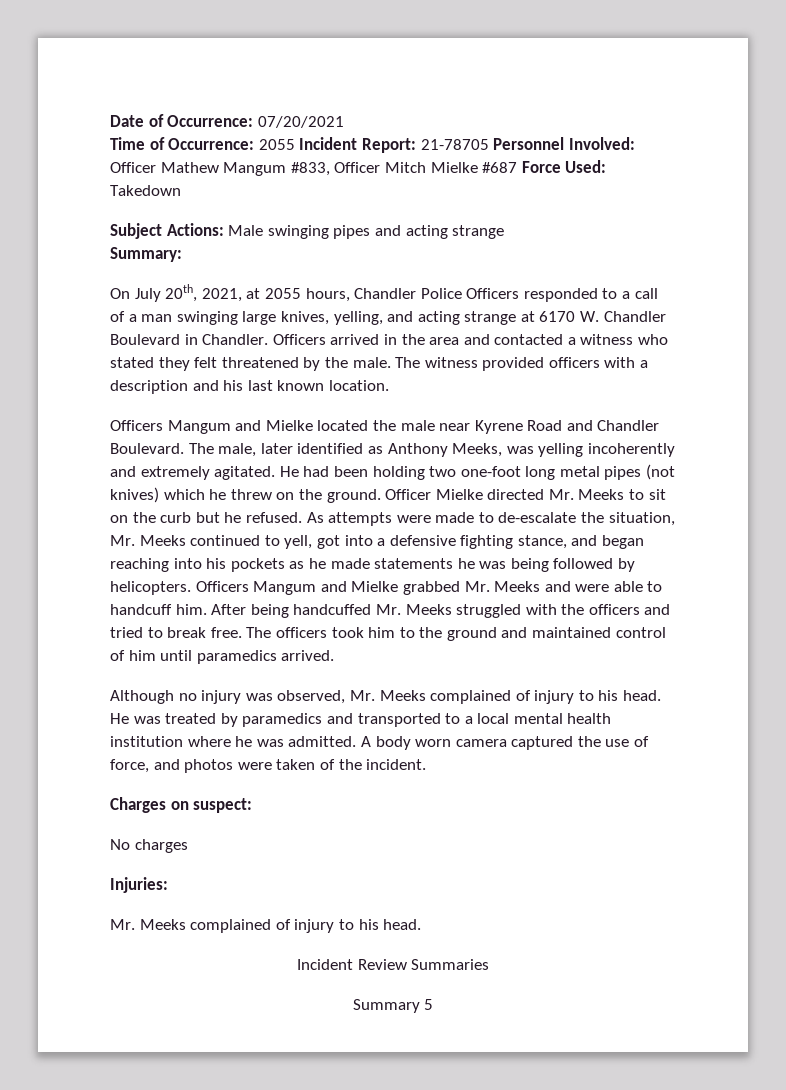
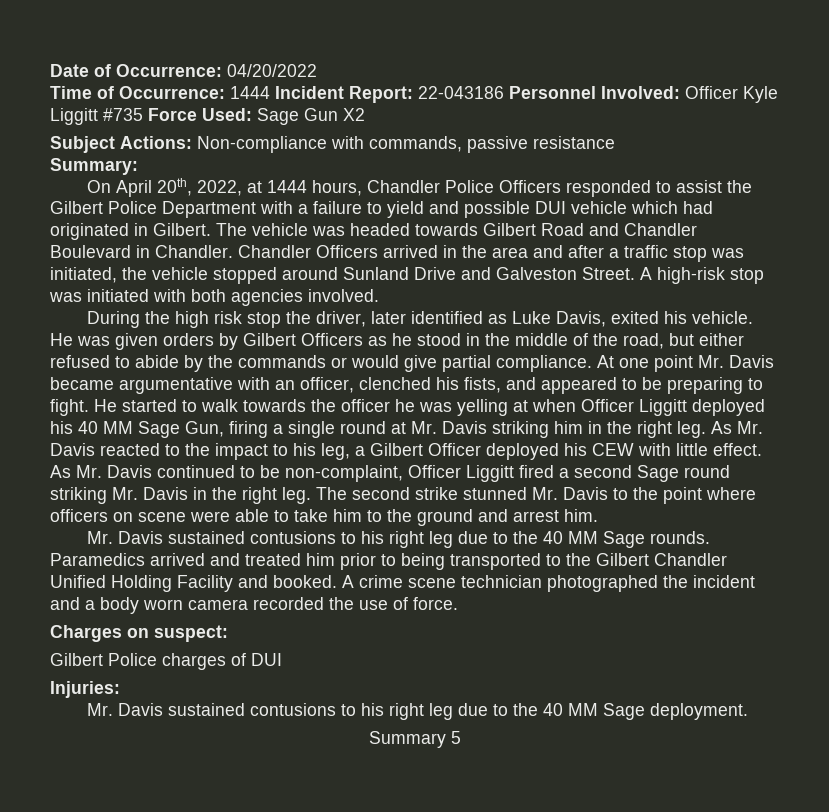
[257,116,344,128] 07/20/2021 -> [227,64,317,77] 04/20/2022
[258,139,295,150] 2055 -> [230,86,270,99] 1444
[420,139,489,150] 21-78705 -> [418,86,504,99] 22-043186
[160,160,607,176] [110,185,181,196] [110,223,505,239] [110,247,182,262] [110,284,301,302] Mathew Mangum #833, Officer Mitch Mielke #687 Force Used: Takedown // Subject Actions: Male swinging pipes and acting strange // Summary: // On July 20th, 2021, at 2055 -> [743,86,778,103] [50,108,365,125] [50,136,615,153] [50,158,138,175] [86,178,307,197] Kyle Liggitt #735 Force Used: Sage Gun X2 // Subject Actions: Non-compliance with commands, passive resistance // Summary: // On April 20th, 2022, at 1444
[622,288,658,299] [110,311,600,325] a call of a man swinging large knives, yelling, and acting strange at 6170 W. -> [675,180,752,193] [50,201,713,218] [50,223,619,240] assist the Gilbert Police Department with a failure to yield and possible DUI vehicle which had originated in Gilbert. The vehicle was headed towards Gilbert Road and
(269, 339) none -> [238,245,311,258] Chandler
[494,334,669,345] [110,357,649,371] [110,380,389,394] [110,420,660,434] [110,443,675,457] [110,464,676,480] [110,487,666,503] [110,512,675,526] [110,535,645,549] [110,558,636,572] [110,581,663,595] [110,604,671,618] [110,627,364,638] contacted a witness who stated they felt threatened by the male. The witness provided officers with a description and his last known location. // Officers Mangum and Mielke located the male near Kyrene Road and Chandler Boulevard. The male, later identified as Anthony Meeks, was yelling incoherently and extremely agitated. He had been holding two one-foot long metal pipes (not knives) which he threw on the ground. Officer Mielke directed Mr. Meeks to sit on the curb but he refused. As attempts were made to de-escalate the situation, Mr. Meeks continued to yell, got into a defensive fighting stance, and began reaching into his pockets as he made statements he was being followed by helicopters. Officers Mangum and Mielke grabbed Mr. Meeks and were able to handcuff him. After being handcuffed Mr. Meeks struggled with the officers and tried to break free. The officers took -> [568,245,744,262] [50,267,764,284] [49,289,379,306] [86,311,753,328] [50,333,744,350] [50,355,774,372] [50,377,763,394] [50,399,765,416] [50,421,763,438] [50,443,762,460] [50,465,730,482] [50,487,756,504] [50,509,328,522] after a traffic stop was initiated, the vehicle stopped around Sunland Drive and Galveston Street. A high-risk stop was initiated with both agencies involved. // During the high risk stop the driver, later identified as Luke Davis, exited his vehicle. He was given orders by Gilbert Officers as he stood in the middle of the road, but either refused to abide by the commands or would give partial compliance. At one point Mr. Davis became argumentative with an officer, clenched his fists, and appeared to be preparing to fight. He started to walk towards the officer he was yelling at when Officer Liggitt deployed his 40 MM Sage Gun, firing a single round at Mr. Davis striking him in the right leg. As Mr. Davis reacted to the impact to his leg, a Gilbert Officer deployed his CEW with little effect. As Mr. Davis continued to be non-complaint, Officer Liggitt fired a second Sage round striking Mr. Davis in the right leg. The second strike stunned Mr. Davis to the point where officers on scene were able to take
[532,627,666,638] [110,650,335,664] [110,690,662,704] [110,713,612,727] [110,736,371,747] maintained control of him until paramedics arrived. // Although no injury was observed, Mr. Meeks complained of injury to his head. He was treated by paramedics and transported to a local mental health institution where he was admitted. A -> [513,509,598,522] [86,531,710,548] [50,553,727,570] [50,575,755,592] [50,597,95,610] arrest him. // Mr. Davis sustained contusions to his right leg due to the 40 MM Sage rounds. Paramedics arrived and treated him prior to being transported to the Gilbert Chandler Unified Holding Facility and booked. A crime scene technician photographed the incident and a
[511,736,574,750] captured -> [253,597,324,610] recorded
[110,759,427,773] force, and photos were taken of the incident. -> [413,597,458,610] force.
[110,839,130,850] No -> [50,653,157,666] Gilbert Police
(188, 846) none -> [231,653,282,666] of DUI
[139,919,422,933] [296,959,490,970] Meeks complained of injury to his head. // Incident Review Summaries -> [117,703,748,720] Davis sustained contusions to his right leg due to the 40 MM Sage deployment.

